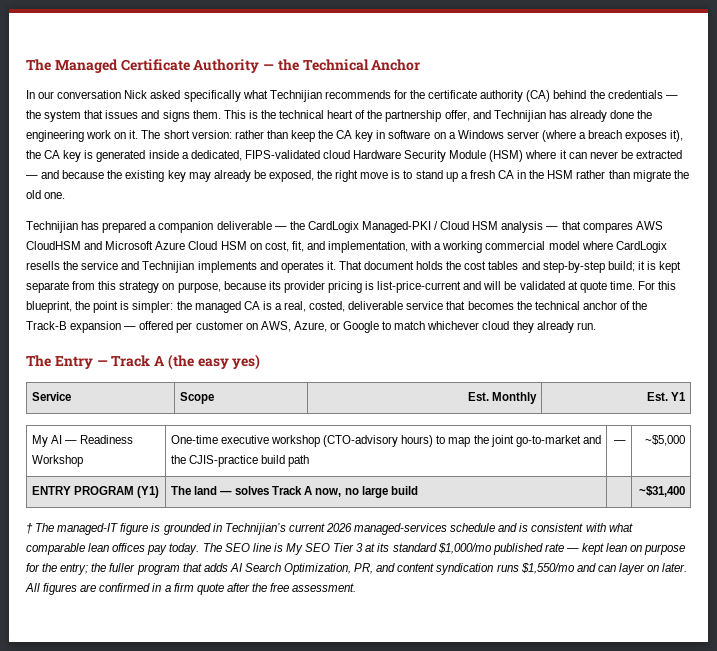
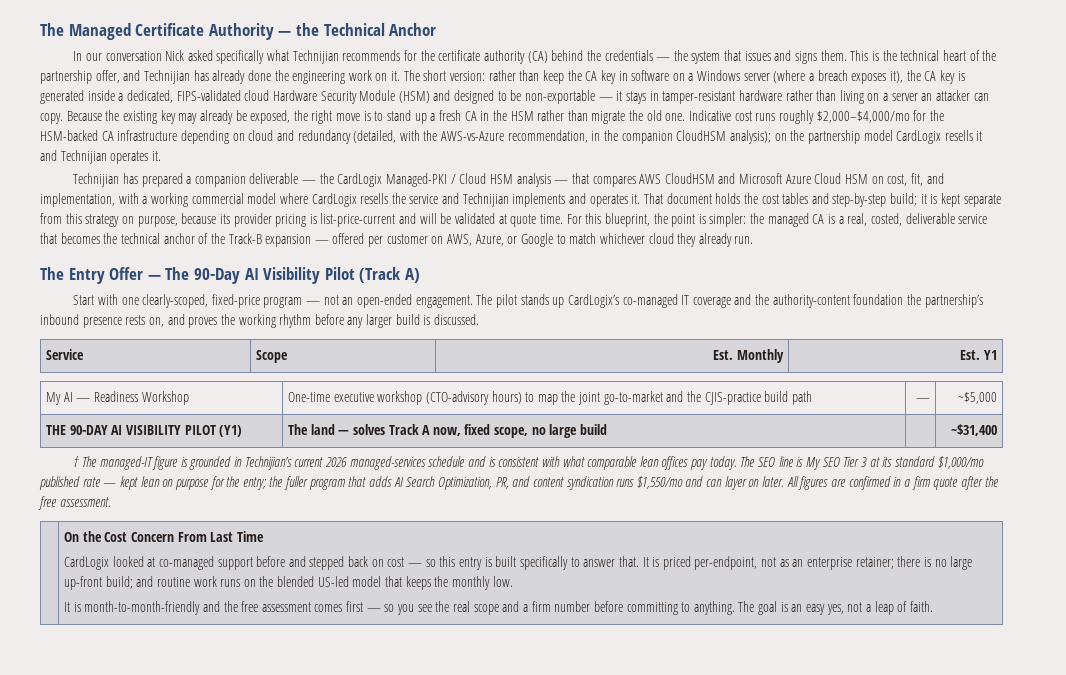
[525,150,682,159] [26,170,105,179] where it can never be extracted — and because -> [433,90,989,104] [40,111,102,124] and designed to be non-exportable — it stays in tamper-resistant hardware rather than living on a server an attacker can copy. Because
(66, 195) none -> [689,110,944,124] [40,130,983,144] [40,150,161,164] Indicative cost runs roughly $2,000–$4,000/mo for the HSM-backed CA infrastructure depending on cloud and redundancy (detailed, with the AWS-vs-Azure recommendation, in the companion CloudHSM analysis); on the partnership model CardLogix resells it and Technijian operates it.
[96,354,261,370] — Track A (the easy yes) -> [109,267,420,284] [73,294,983,308] [40,314,480,328] Offer — The 90-Day AI Visibility Pilot (Track A) // Start with one clearly-scoped, fixed-price program — not an open-ended engagement. The pilot stands up CardLogix’s co-managed IT coverage and the authority-content foundation the partnership’s inbound presence rests on, and proves the working rhythm before any larger build is discussed.
[31,486,134,495] ENTRY PROGRAM -> [45,425,216,435] THE 90-DAY AI VISIBILITY PILOT
(342, 492) none -> [464,424,529,438] fixed scope,
(357, 587) none -> [63,531,264,542] [63,556,973,570] [63,576,513,590] [63,601,933,615] // | On the Cost Concern From Last Time // CardLogix looked at co-managed support before and stepped back on cost — so this entry is built specifically to answer that. It is priced per-endpoint, not as an enterprise retainer; there is no large up-front build; and routine work runs on the blended US-led model that keeps the monthly low. // It is month-to-month-friendly and the free assessment comes first — so you see the real scope and a firm number before committing to anything. The goal is an easy yes, not a leap of faith.

